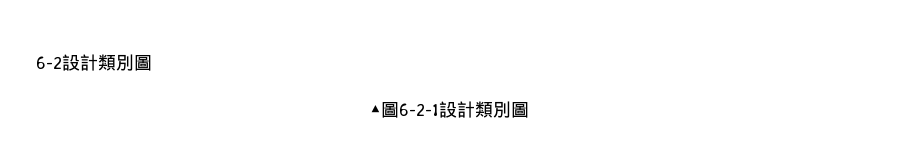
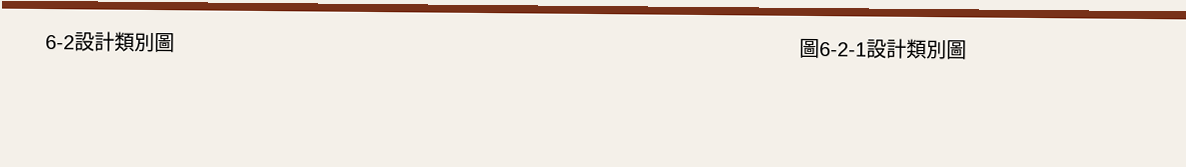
[369,105,381,116] ▲ -> (175, 43) none

